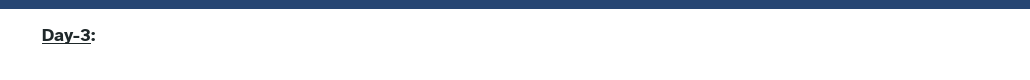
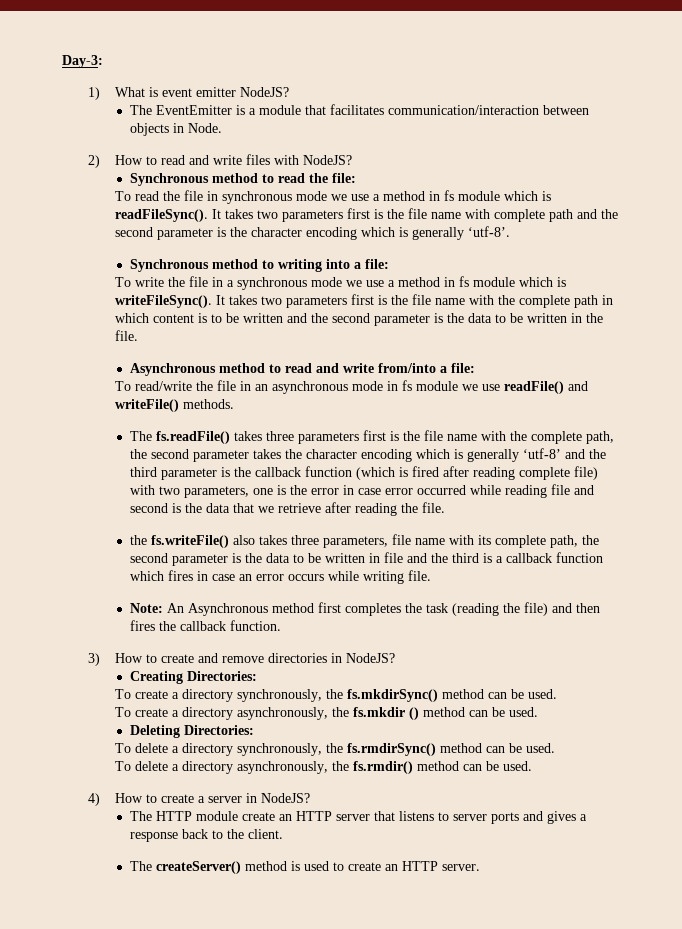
(95, 36) none -> [88,87,289,100] [129,104,589,115] [129,123,222,136] [88,154,352,168] [129,173,356,186] [114,190,551,204] [114,208,618,222] [114,226,510,240] [129,259,389,272] [114,276,566,290] [114,294,613,308] [114,313,603,326] [114,330,138,341] [129,363,475,376] [114,380,588,394] [114,399,234,412] [129,430,614,444] [129,448,606,462] [129,466,598,480] [129,484,594,498] [129,502,445,516] [129,534,599,548] [129,552,603,566] [129,570,431,584] [129,602,600,616] [129,620,281,631] [88,653,395,666] [129,671,257,684] [114,689,557,702] [114,707,538,720] [129,725,254,738] [114,743,555,756] [114,761,532,774] [88,793,310,806] [129,811,587,824] [129,829,283,842] [129,861,480,874] // 1) What is event emitter NodeJS? // The EventEmitter is a module that facilitates communication/interaction between objects in Node. // 2) How to read and write files with NodeJS? // Synchronous method to read the file: // To read the file in synchronous mode we use a method in fs module which is readFileSync(). It takes two parameters first is the file name with complete path and the second parameter is the character encoding which is generally ‘utf-8’. // Synchronous method to writing into a file: // To write the file in a synchronous mode we use a method in fs module which is writeFileSync(). It takes two parameters first is the file name with the complete path in which content is to be written and the second parameter is the data to be written in the file. // Asynchronous method to read and write from/into a file: // To read/write the file in an asynchronous mode in fs module we use readFile() and writeFile() methods. // The fs.readFile() takes three parameters first is the file name with the complete path, the second parameter takes the character encoding which is generally ‘utf-8’ and the third parameter is the callback function (which is fired after reading complete file) with two parameters, one is the error in case error occurred while reading file and second is the data that we retrieve after reading the file. // the fs.writeFile() also takes three parameters, file name with its complete path, the second parameter is the data to be written in file and the third is a callback function which fires in case an error occurs while writing file. // Note: An Asynchronous method first completes the task (reading the file) and then fires the callback function. // 3) How to create and remove directories in NodeJS? // Creating Directories: // To create a directory synchronously, the fs.mkdirSync() method can be used. // To create a directory asynchronously, the fs.mkdir () method can be used. // Deleting Directories: // To delete a directory synchronously, the fs.rmdirSync() method can be used. // To delete a directory asynchronously, the fs.rmdir() method can be used. // 4) How to create a server in NodeJS? // The HTTP module create an HTTP server that listens to server ports and gives a response back to the client. // The createServer() method is used to create an HTTP server.

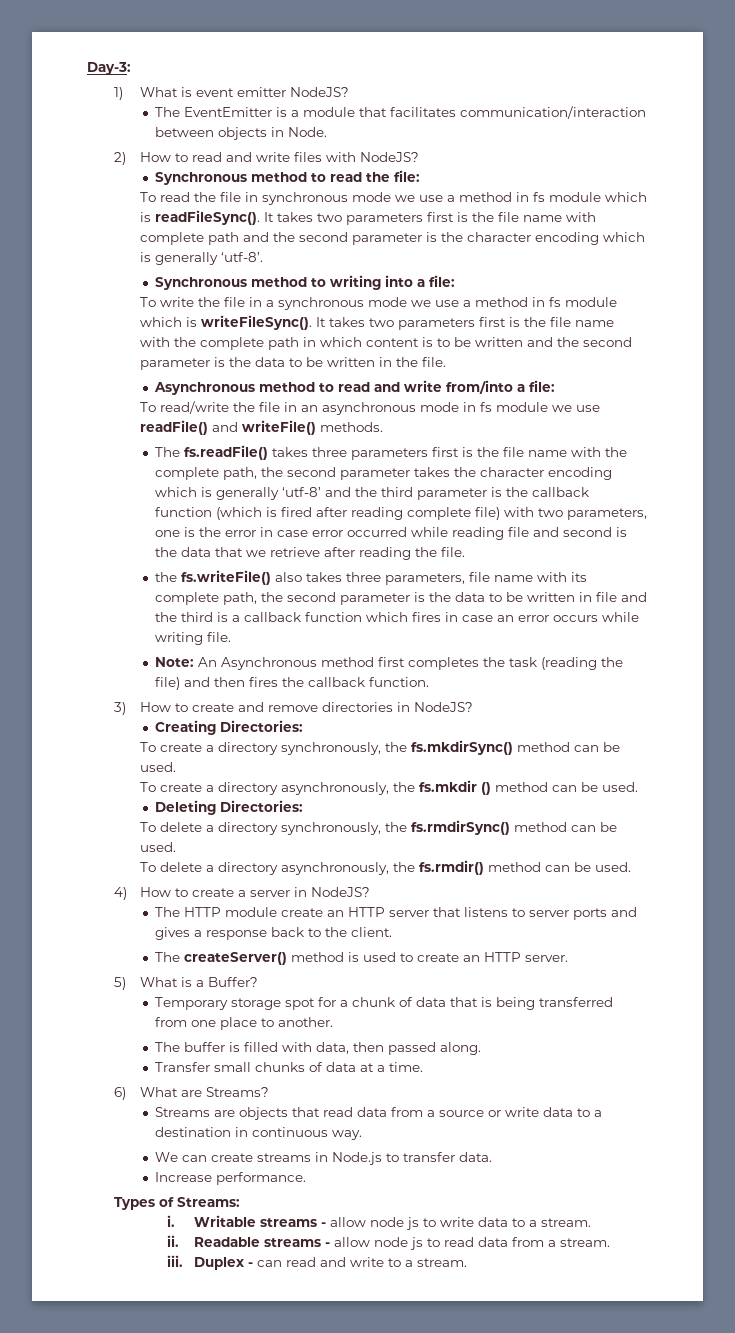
(480, 867) none -> [113,977,259,990] [155,997,614,1010] [155,1017,334,1030] [155,1042,482,1055] [155,1062,424,1072] [113,1087,270,1100] [155,1107,603,1120] [155,1127,363,1140] [155,1152,493,1165] [155,1172,307,1185] [113,1197,240,1210] [166,1215,591,1230] [166,1235,610,1250] [166,1255,467,1270] // 5) What is a Buffer? // Temporary storage spot for a chunk of data that is being transferred from one place to another. // The buffer is filled with data, then passed along. // Transfer small chunks of data at a time. // 6) What are Streams? // Streams are objects that read data from a source or write data to a destination in continuous way. // We can create streams in Node.js to transfer data. // Increase performance. // Types of Streams: // i. Writable streams - allow node js to write data to a stream. // ii. Readable streams - allow node js to read data from a stream. // iii. Duplex - can read and write to a stream.

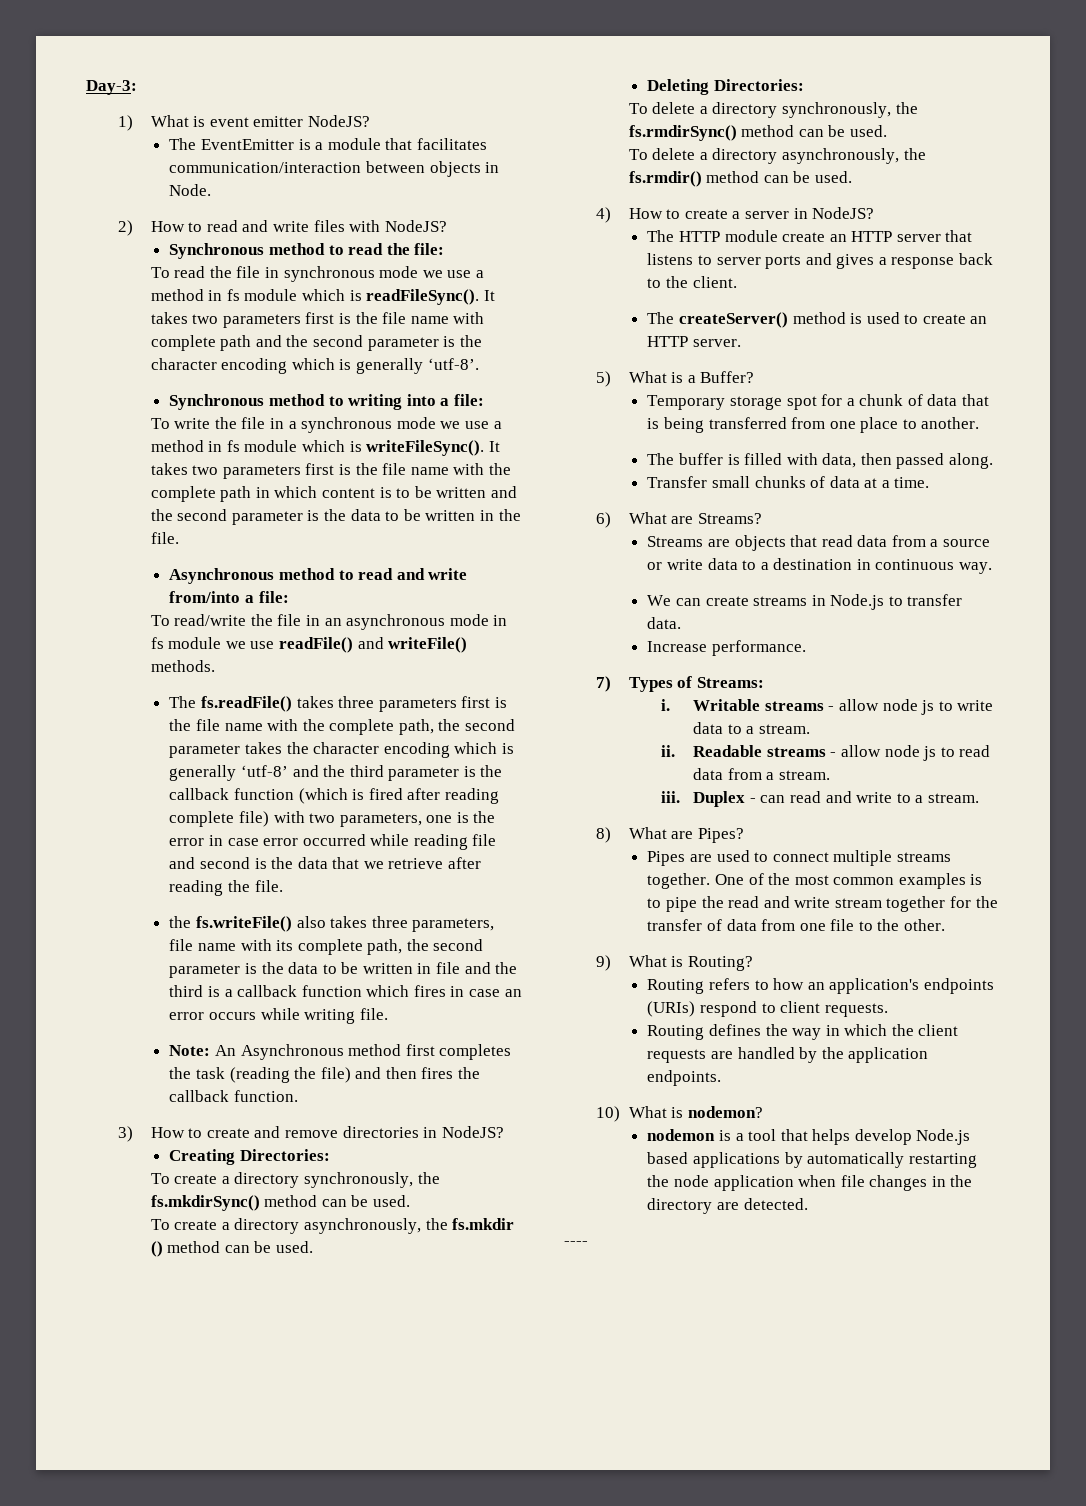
(307, 1178) none -> [596,676,612,692] 7)
(467, 1262) none -> [596,827,744,843] [647,850,951,866] [647,873,983,889] [647,896,998,912] [647,919,946,931] [596,955,753,971] [647,978,994,994] [647,1001,888,1017] [647,1024,959,1040] [647,1047,929,1063] [647,1070,722,1086] [596,1106,763,1122] [647,1129,971,1145] [647,1152,977,1168] [647,1175,973,1191] [647,1198,808,1214] [564,1241,588,1246] // 8) What are Pipes? // Pipes are used to connect multiple streams together. One of the most common examples is to pipe the read and write stream together for the transfer of data from one file to the other. // 9) What is Routing? // Routing refers to how an application's endpoints (URIs) respond to client requests. // Routing defines the way in which the client requests are handled by the application endpoints. // 10) What is nodemon? // nodemon is a tool that helps develop Node.js based applications by automatically restarting the node application when file changes in the directory are detected. // ----

